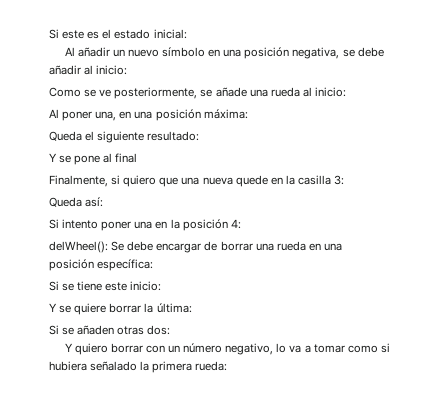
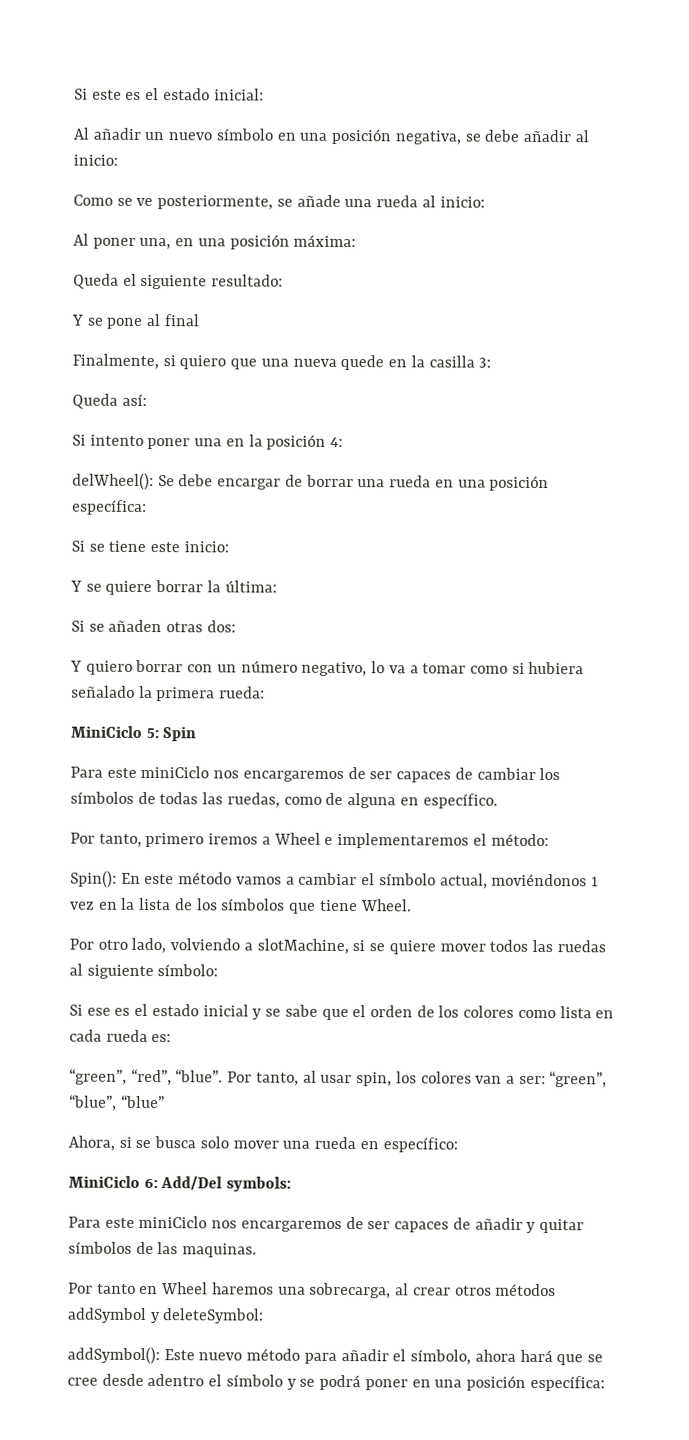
(228, 366) none -> [70,725,197,742] [70,765,561,783] [70,791,498,809] [70,832,549,849] [70,870,599,889] [70,897,412,914] [69,937,606,955] [69,963,219,980] [69,1003,615,1021] [69,1029,172,1043] [69,1068,608,1088] [69,1094,165,1111] [68,1135,458,1153] [68,1175,292,1192] [68,1215,584,1234] [68,1241,258,1258] [68,1282,557,1299] [67,1307,265,1324] [67,1346,603,1366] [67,1373,605,1392] // MiniCiclo 5: Spin // Para este miniCiclo nos encargaremos de ser capaces de cambiar los símbolos de todas las ruedas, como de alguna en específico. // Por tanto, primero iremos a Wheel e implementaremos el método: // Spin(): En este método vamos a cambiar el símbolo actual, moviéndonos 1 vez en la lista de los símbolos que tiene Wheel. // Por otro lado, volviendo a slotMachine, si se quiere mover todos las ruedas al siguiente símbolo: // Si ese es el estado inicial y se sabe que el orden de los colores como lista en cada rueda es: // “green”, “red”, “blue”. Por tanto, al usar spin, los colores van a ser: “green”, “blue”, “blue” // Ahora, si se busca solo mover una rueda en específico: // MiniCiclo 6: Add/Del symbols: // Para este miniCiclo nos encargaremos de ser capaces de añadir y quitar símbolos de las maquinas. // Por tanto en Wheel haremos una sobrecarga, al crear otros métodos addSymbol y deleteSymbol: // addSymbol(): Este nuevo método para añadir el símbolo, ahora hará que se cree desde adentro el símbolo y se podrá poner en una posición específica:

